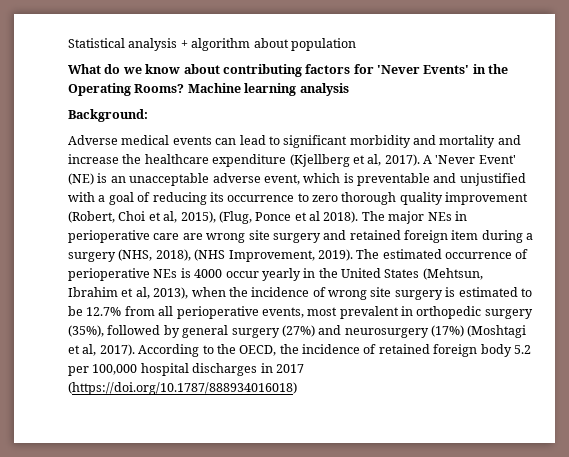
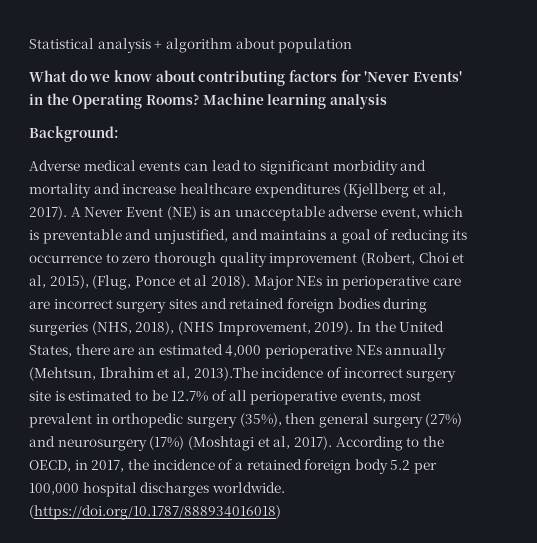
[122,154,287,167] the healthcare expenditure -> [179,183,340,198] healthcare expenditures
[435,155,516,164] 'Never Event' -> [84,207,163,217] Never Event
[459,173,526,186] [68,192,95,202] unjustified with -> [153,229,327,244] unjustified, and maintains
[361,211,425,224] The major -> [253,276,294,290] Major
[206,230,534,243] [68,252,116,262] wrong site surgery and retained foreign item during a surgery -> [53,298,428,313] [29,322,88,336] incorrect surgery sites and retained foreign bodies during surgeries
[356,249,529,259] [68,268,483,281] [68,287,443,300] The estimated occurrence of perioperative NEs is 4000 occur yearly in the United States (Mehtsun, Ibrahim et al, 2013), when the incidence of wrong site surgery -> [356,321,445,332] [29,344,447,359] [29,367,457,382] [29,391,51,401] In the United States, there are an estimated 4,000 perioperative NEs annually (Mehtsun, Ibrahim et al, 2013).The incidence of incorrect surgery site
[124,306,155,316] from -> [211,390,227,401] of
[107,325,180,338] followed by -> [285,413,316,424] then
[279,344,377,354] the incidence of -> [74,459,243,472] in 2017, the incidence of a
[260,363,304,373] in 2017 -> [211,482,285,493] worldwide.

